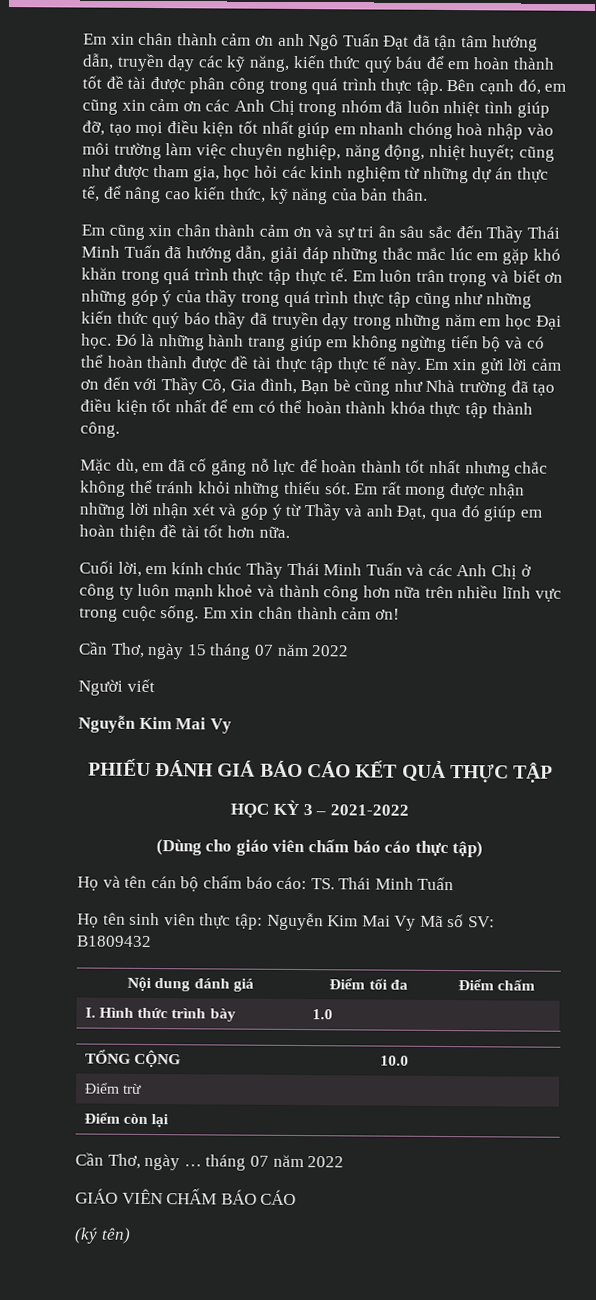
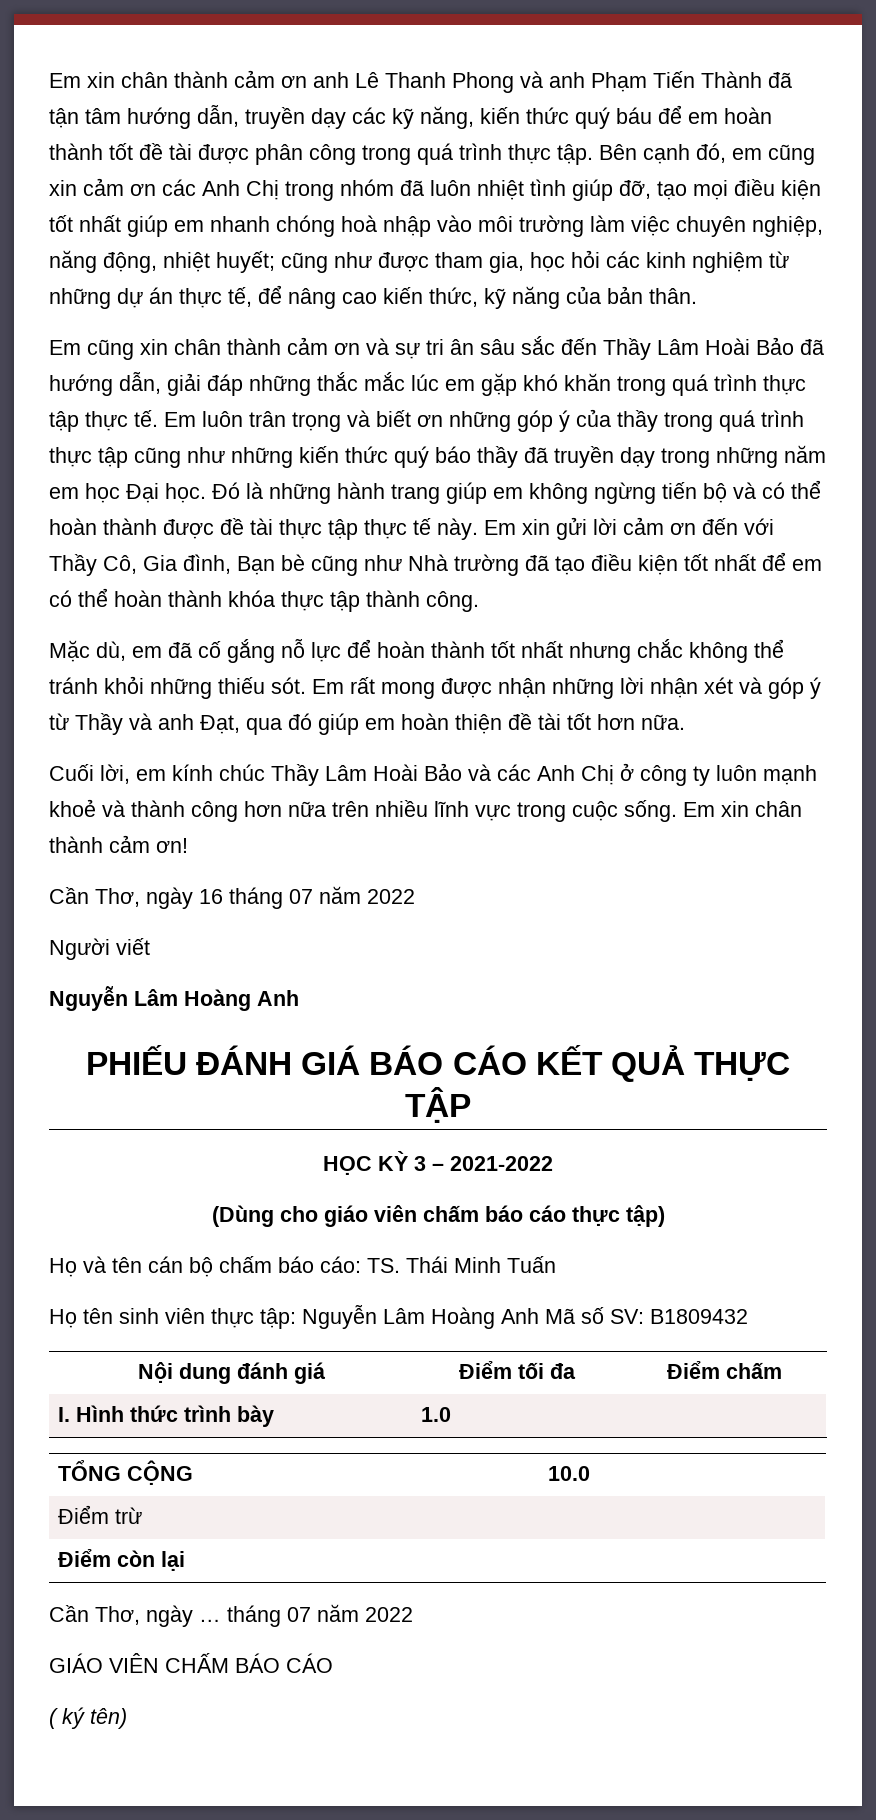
[308,33,410,51] Ngô Tuấn Đạt -> [355,71,762,93] Lê Thanh Phong và anh Phạm Tiến Thành
[526,226,560,239] [81,244,161,259] Thái Minh Tuấn -> [657,337,794,355] Lâm Hoài Bảo
[286,562,403,576] Thái Minh Tuấn -> [325,763,462,781] Lâm Hoài Bảo
[186,644,207,656] 15 -> [199,889,223,904] 16
[138,716,232,734] Kim Mai Vy -> [134,989,299,1011] Lâm Hoàng Anh
[327,915,417,931] Kim Mai Vy -> [383,1307,539,1329] Lâm Hoàng Anh
[74,1227,98,1244] (ký -> [49,1707,85,1729] ( ký

